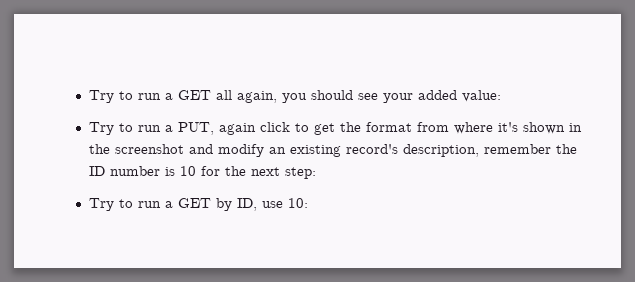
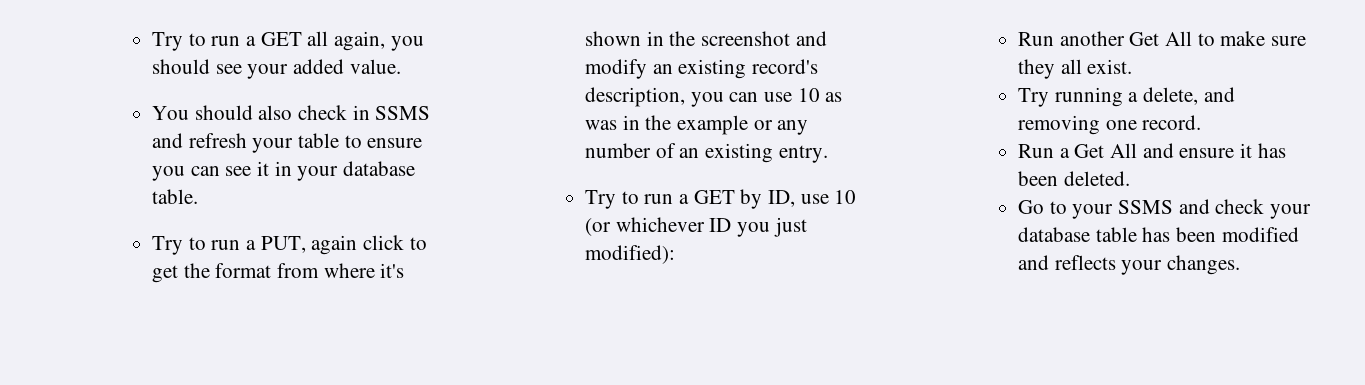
[461,90,501,102] value: -> [349,59,401,74] [152,105,431,120] [152,133,423,153] [152,161,416,181] [152,189,199,204] value. // You should also check in SSMS and refresh your table to ensure you can see it in your database table.
[483,144,577,154] [88,166,316,179] remember the ID number is 10 for the next step: -> [690,88,843,107] [585,115,809,135] [585,143,828,163] you can use 10 as was in the example or any number of an existing entry.
[287,198,308,208] 10: -> [834,190,857,204] [585,217,807,237] [585,245,676,264] [1018,31,1307,46] [1018,59,1133,79] [1018,87,1235,107] [1018,115,1202,135] [1018,143,1286,158] [1018,171,1130,186] [1018,199,1312,219] [1018,227,1299,242] [1018,255,1241,275] 10 (or whichever ID you just modified): // Run another Get All to make sure they all exist. // Try running a delete, and removing one record. // Run a Get All and ensure it has been deleted. // Go to your SSMS and check your database table has been modified and reflects your changes.

